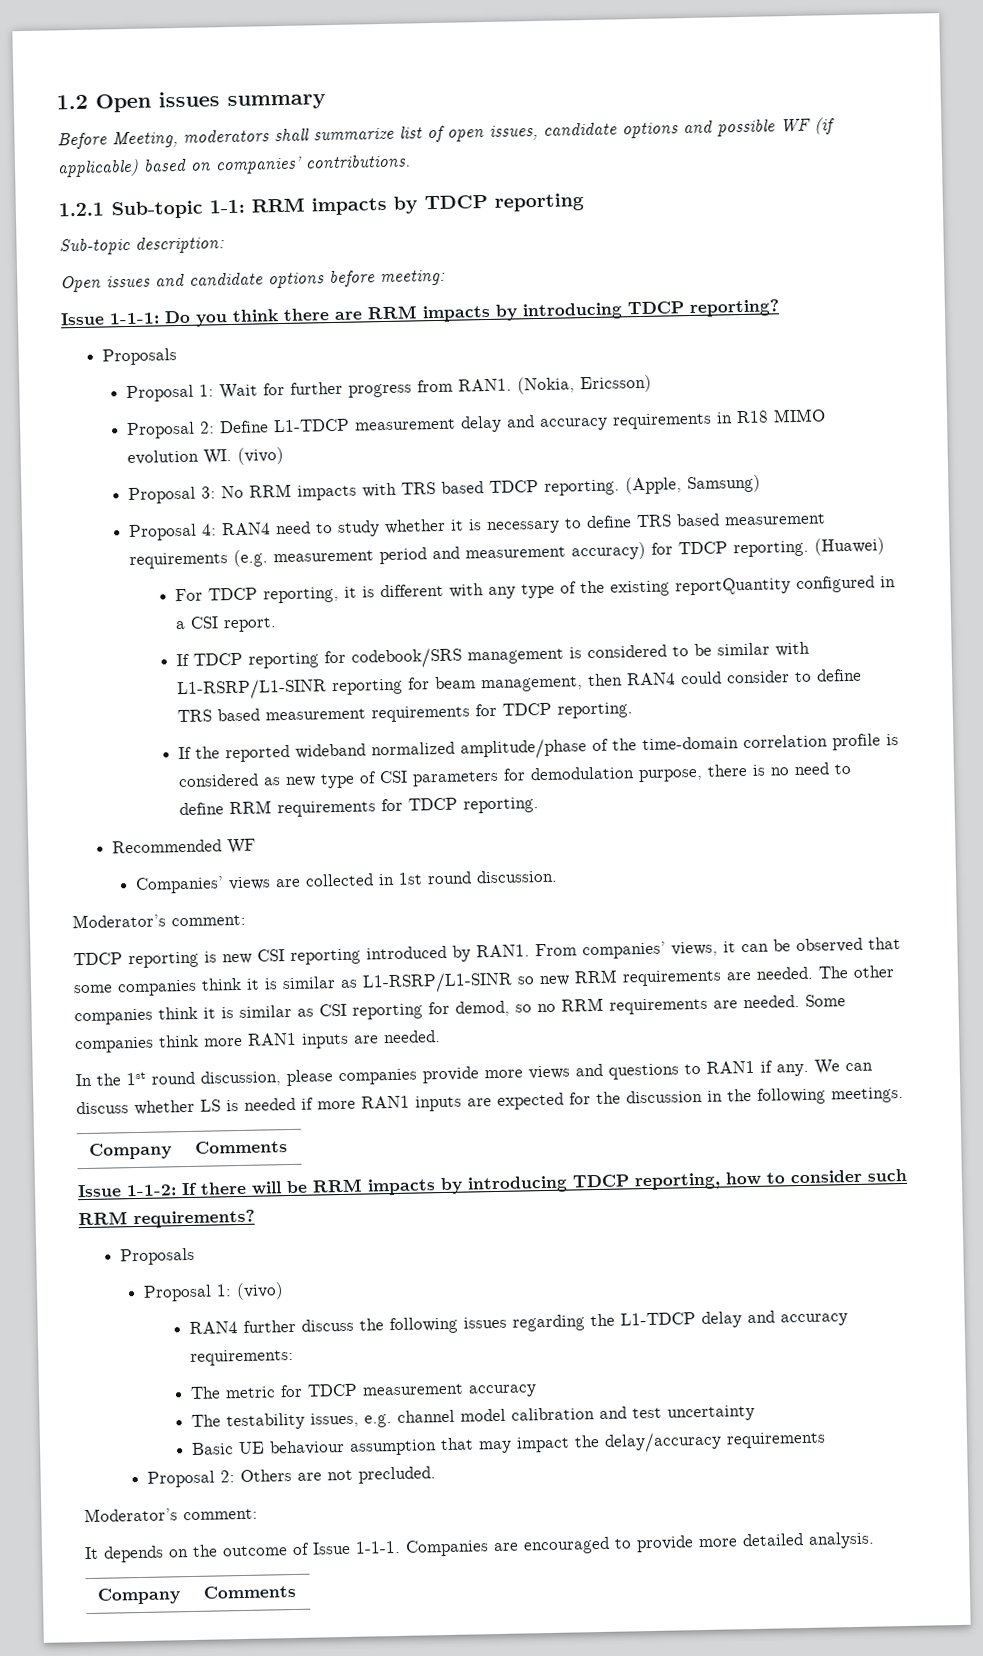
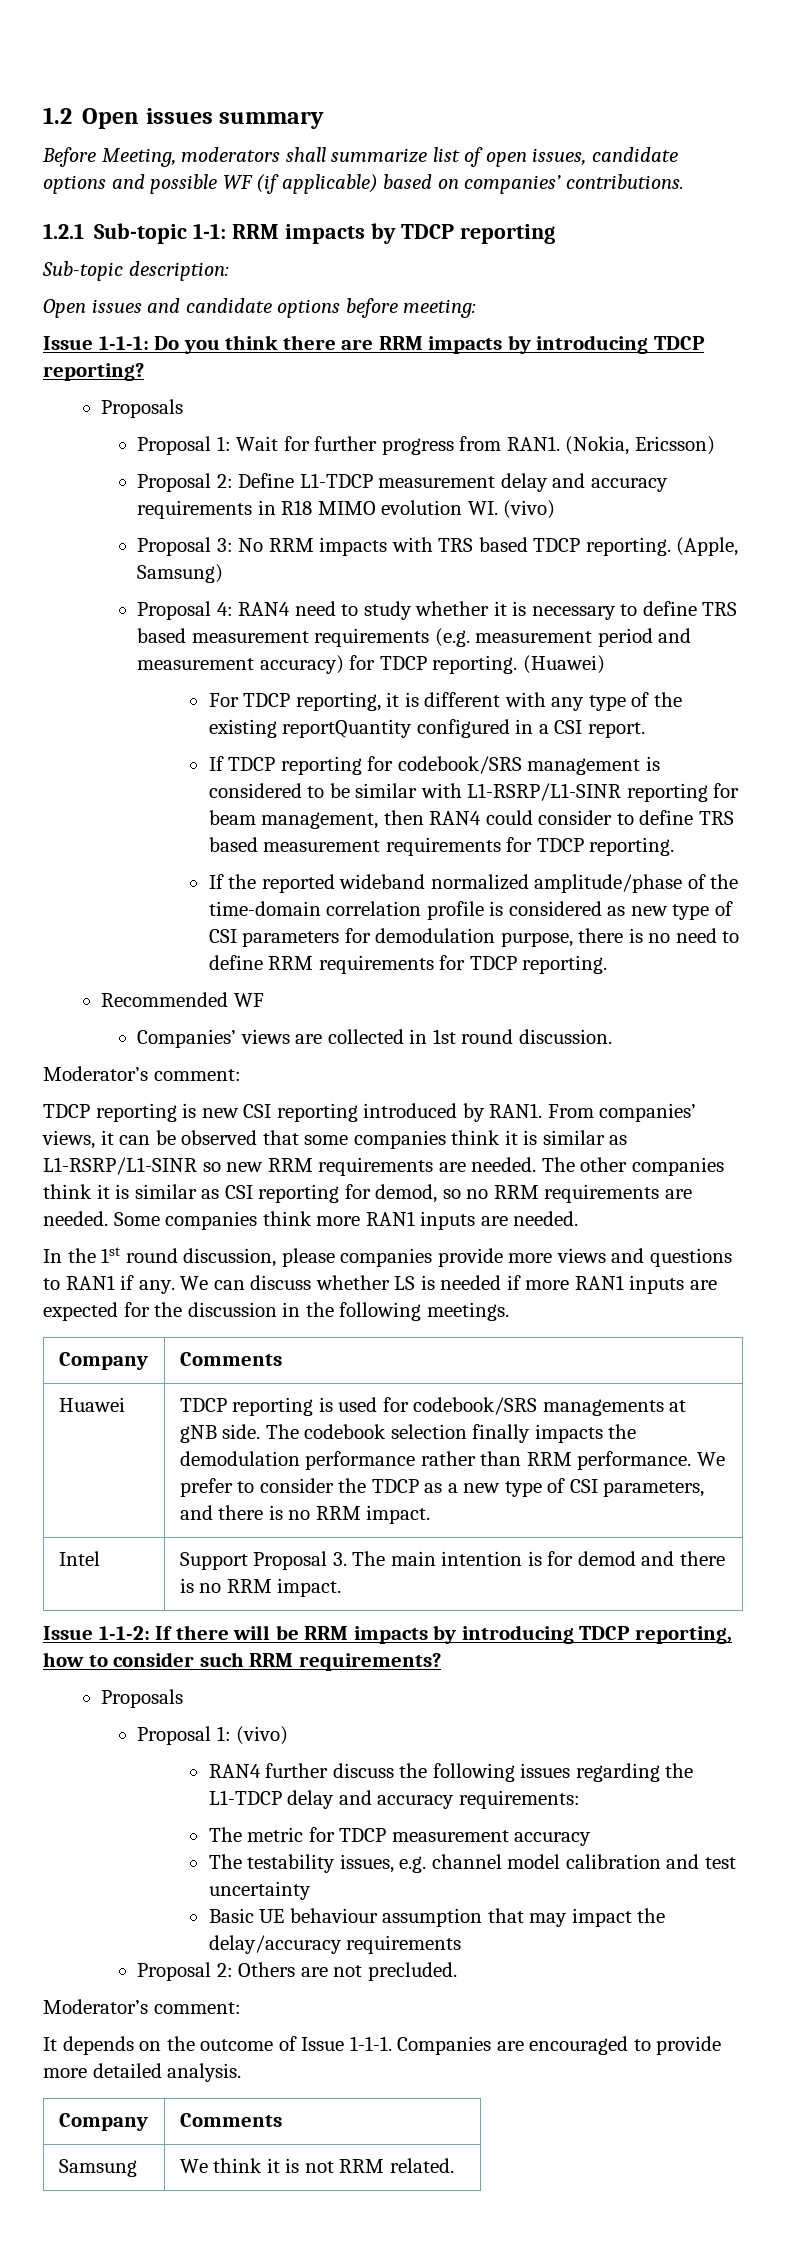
(288, 1147) none -> [58,1397,125,1412] [179,1397,687,1416] [179,1424,637,1443] [179,1451,725,1470] [179,1478,705,1497] [179,1505,431,1524] [58,1551,100,1566] [179,1551,725,1570] [179,1578,342,1597] // Huawei | TDCP reporting is used for codebook/SRS managements at gNB side. The codebook selection finally impacts the demodulation performance rather than RRM performance. We prefer to consider the TDCP as a new type of CSI parameters, and there is no RRM impact. // Intel | Support Proposal 3. The main intention is for demod and there is no RRM impact.
(296, 1591) none -> [58,2159,137,2177] [179,2158,454,2173] // Samsung | We think it is not RRM related.

